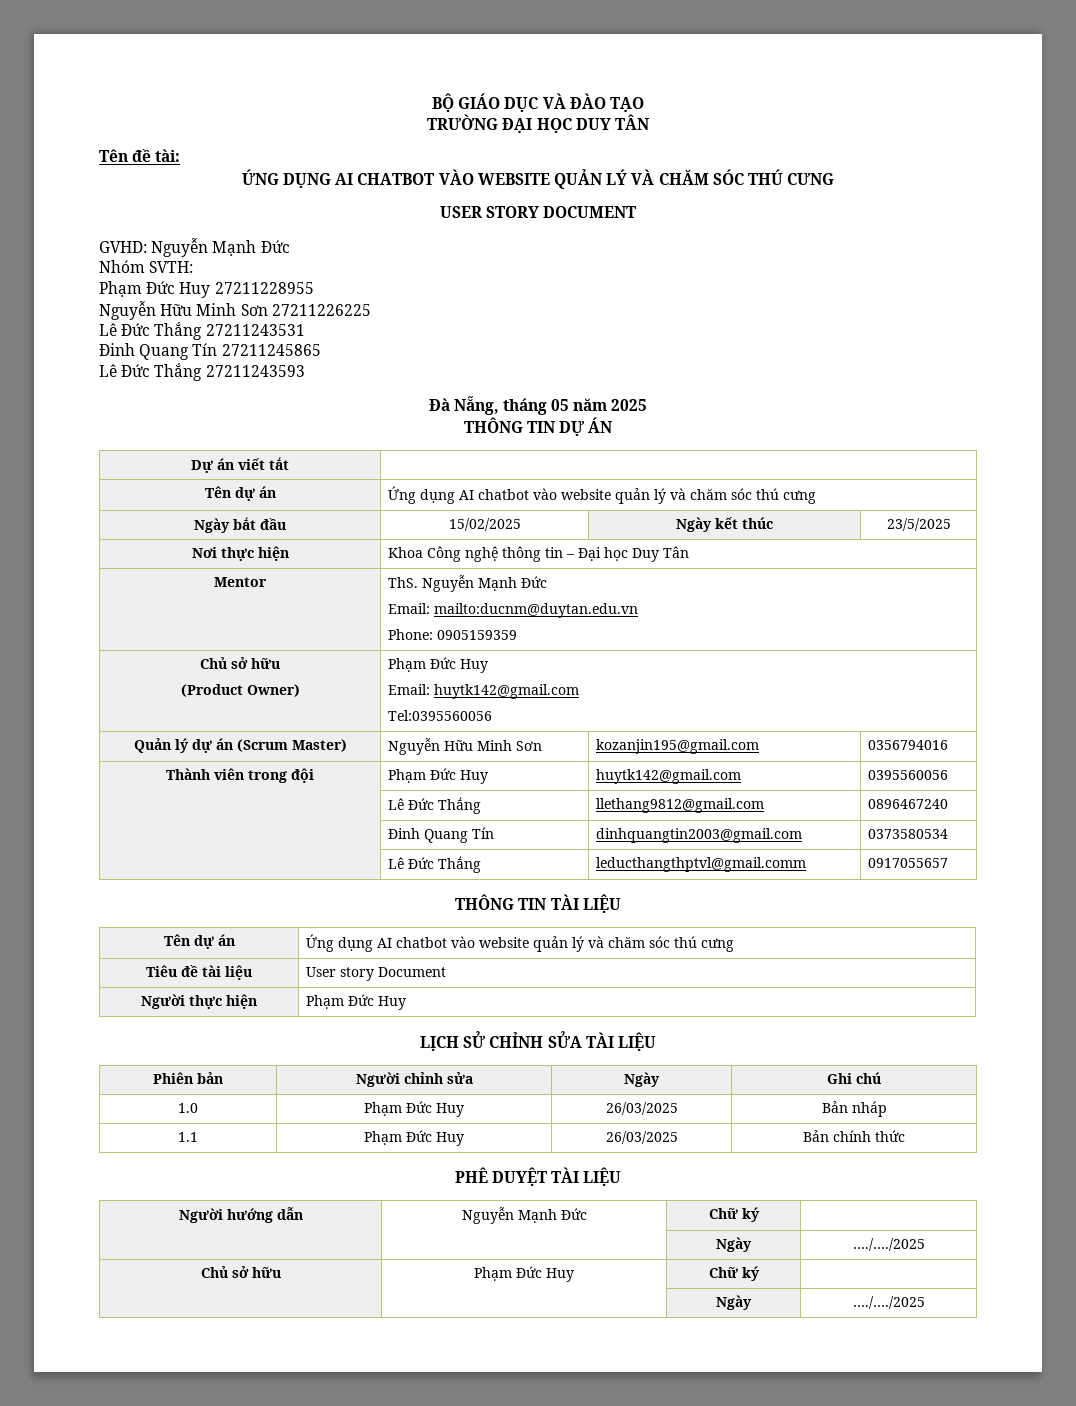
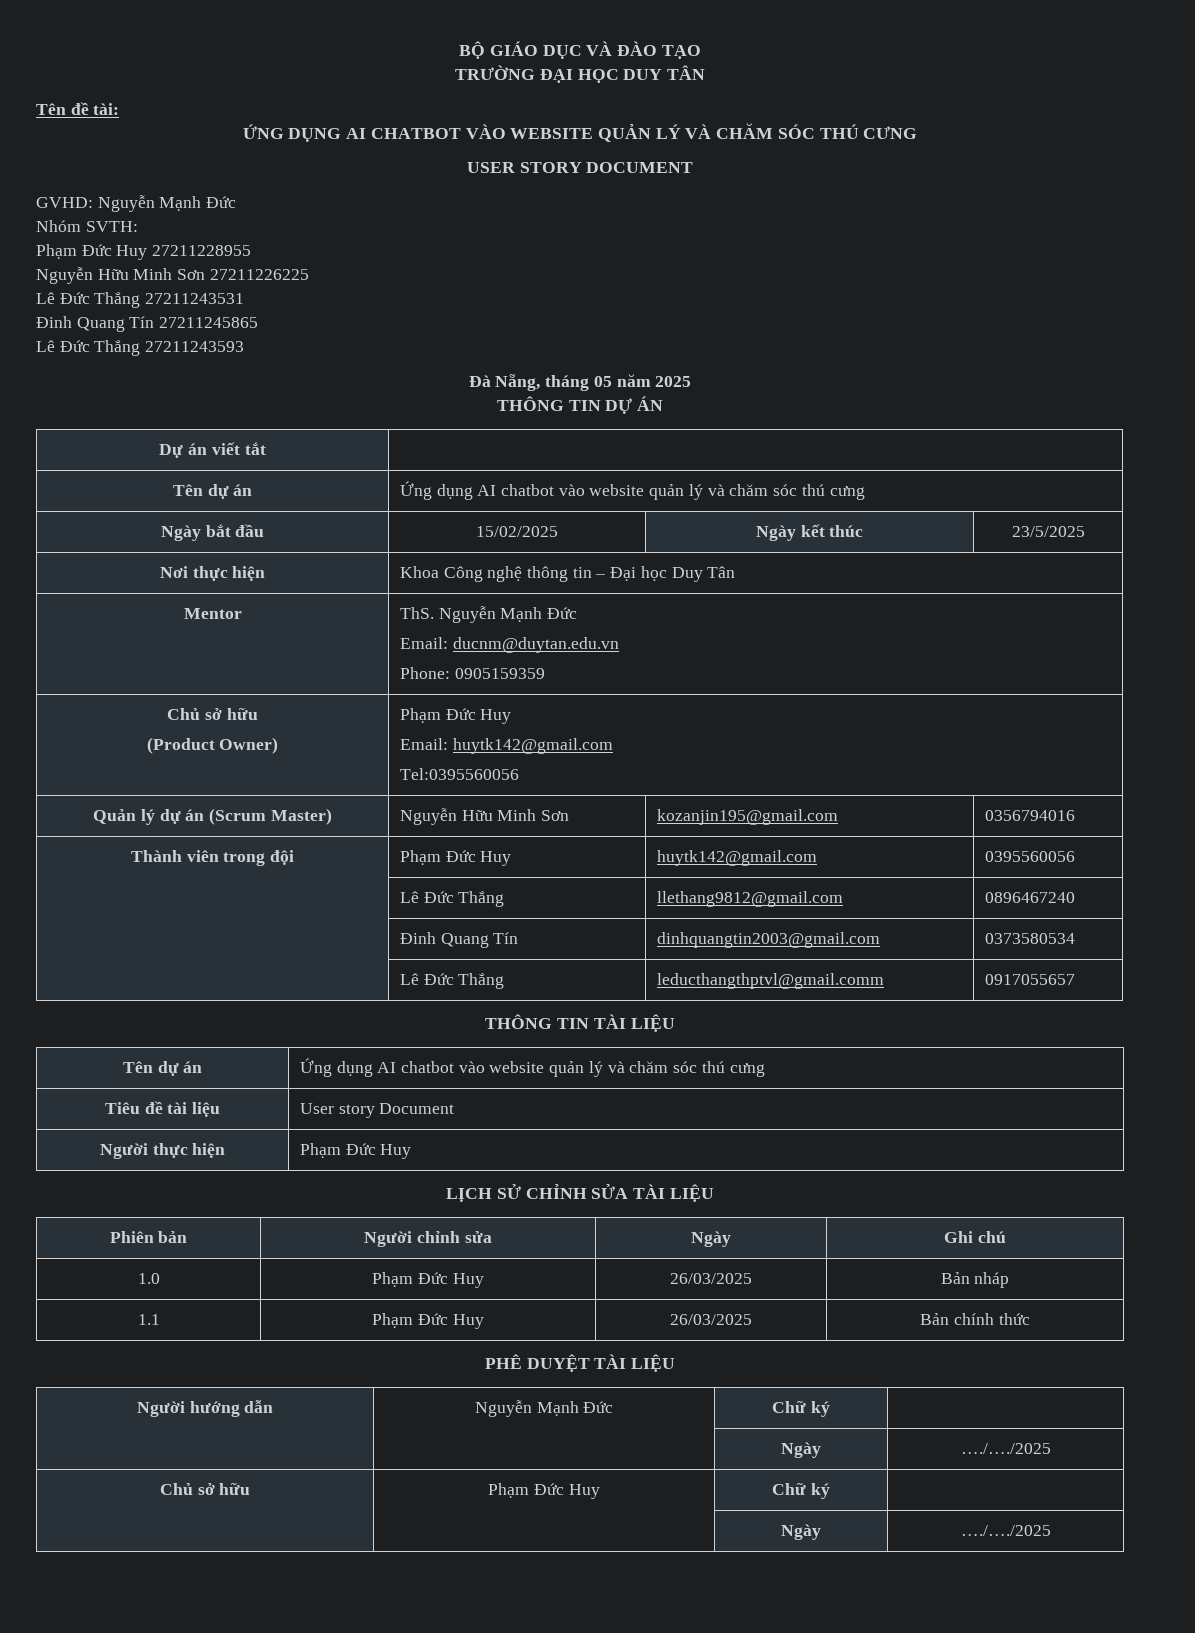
[433,603,638,618] mailto:ducnm@duytan.edu.vn -> [452,637,619,653] ducnm@duytan.edu.vn

